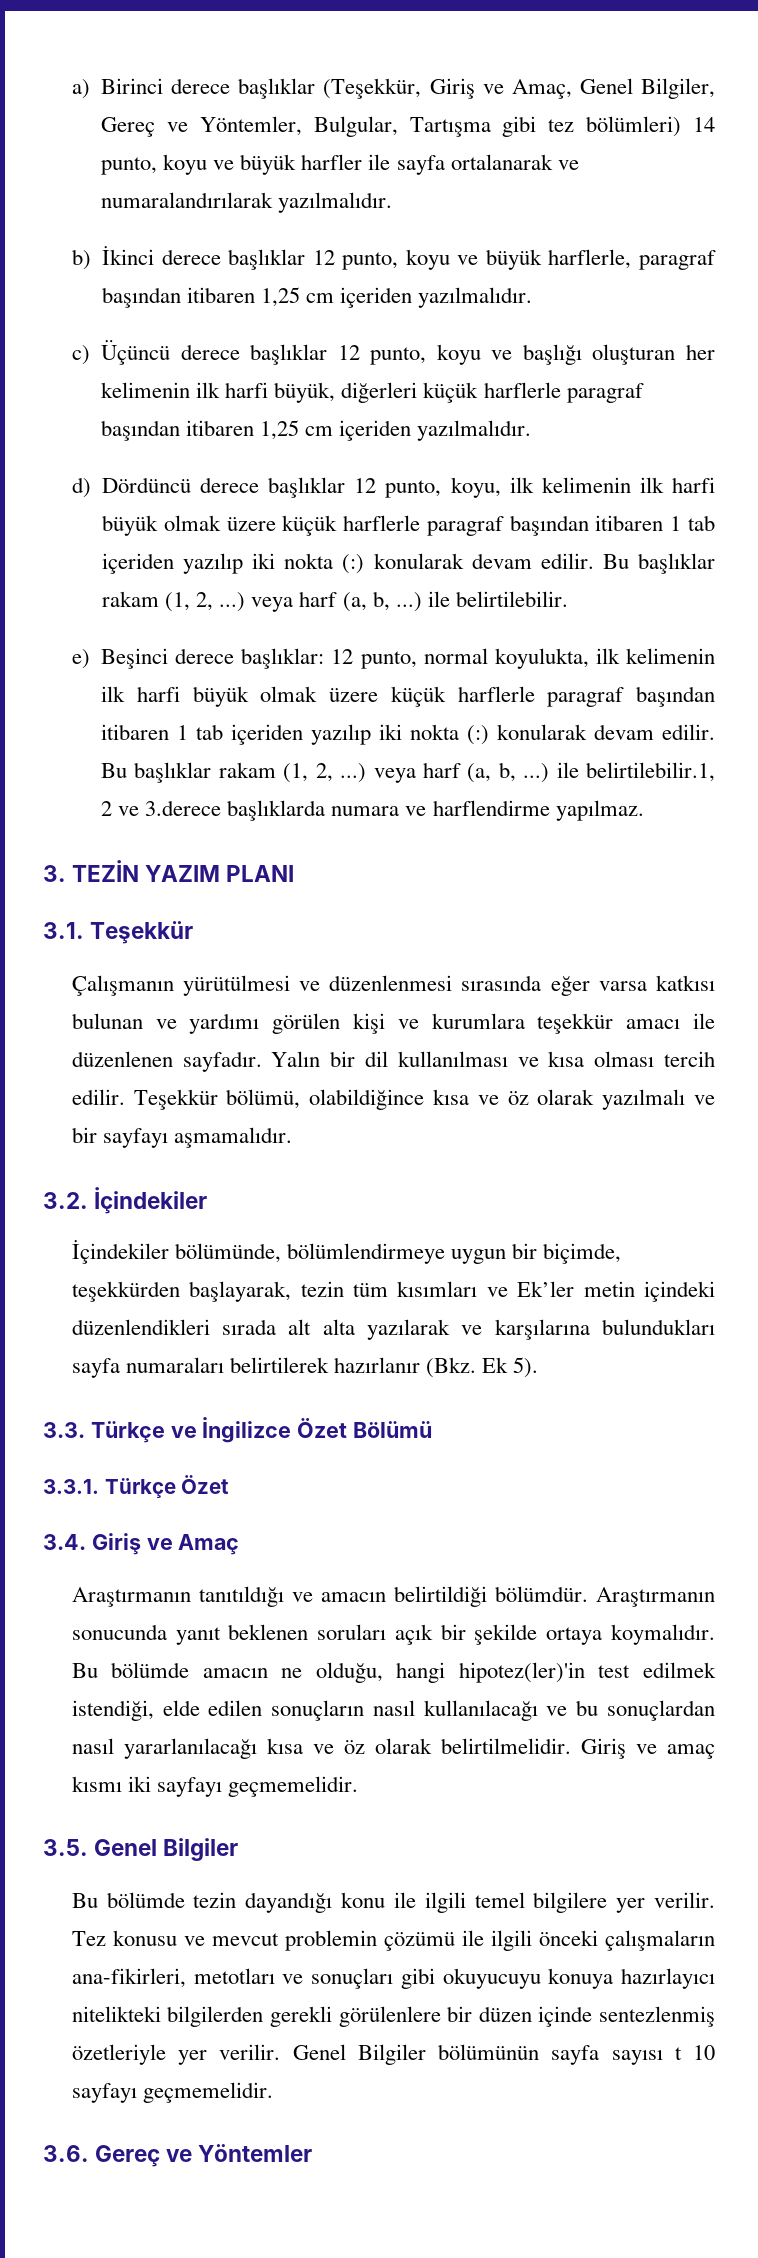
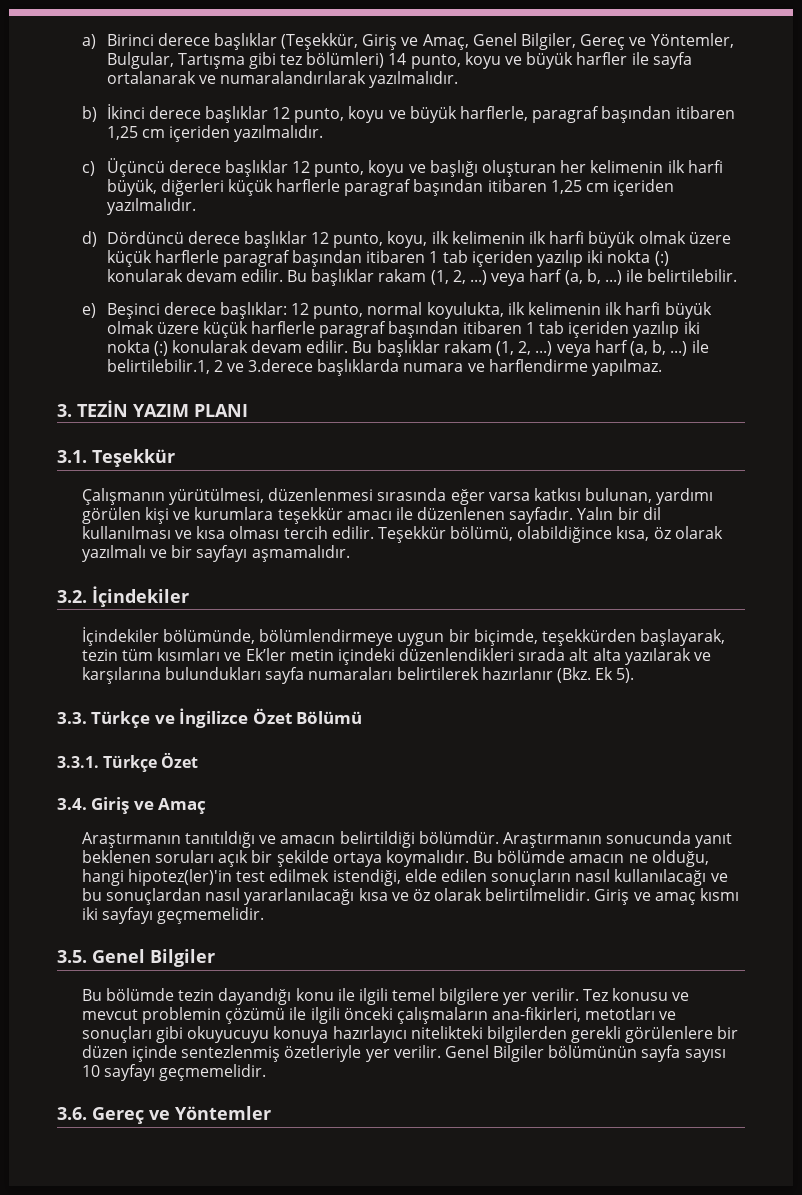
[182,975,321,996] yürütülmesi ve -> [168,488,264,505] yürütülmesi,
[71,1013,177,1029] bulunan ve -> [585,488,653,503] bulunan,
[433,1089,499,1105] kısa ve -> [616,526,650,541] kısa,
[674,2047,682,2060] t -> (726, 1055) none

